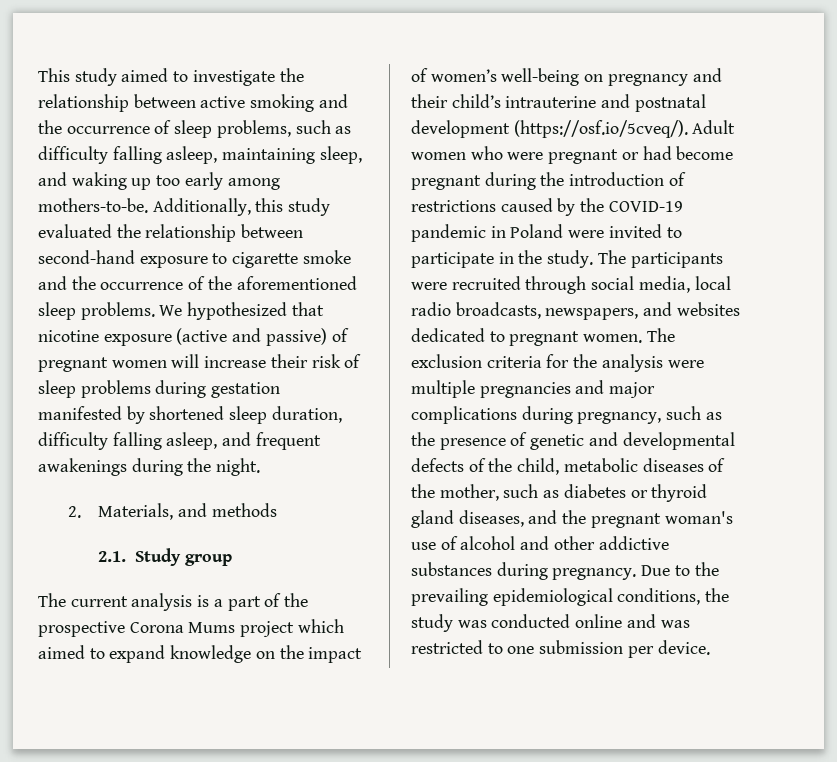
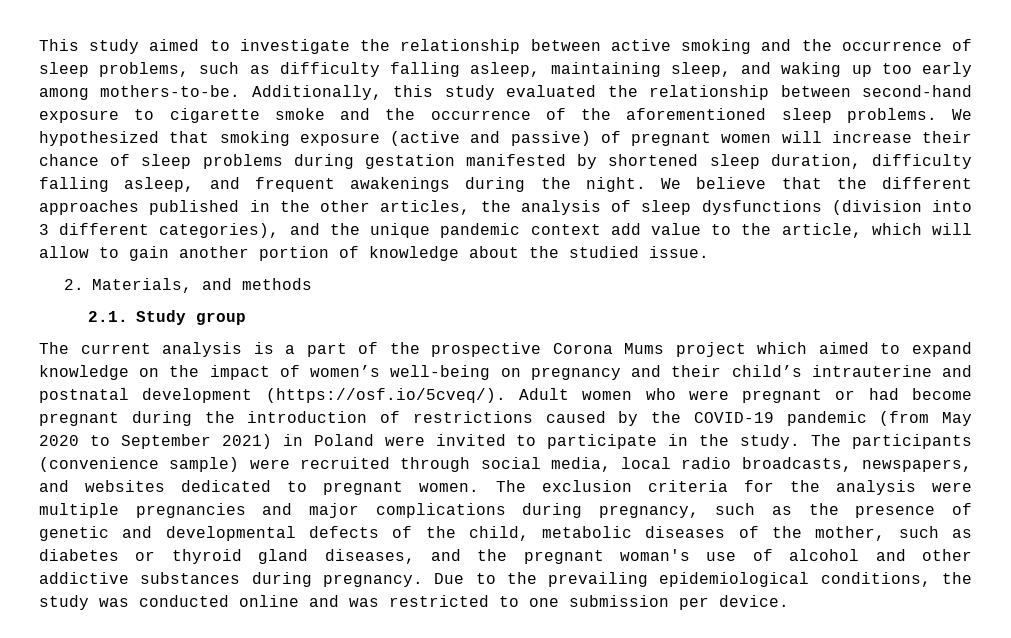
[38,330,99,342] nicotine -> [219,131,290,146] smoking
[311,354,341,368] risk -> [39,154,99,166] chance
(261, 467) none -> [661,177,972,189] [39,200,972,215] [39,223,972,238] [39,246,709,261] We believe that the different approaches published in the other articles, the analysis of sleep dysfunctions (division into 3 different categories), and the unique pandemic context add value to the article, which will allow to gain another portion of knowledge about the studied issue.
(486, 233) none -> [879,411,972,426] [39,434,272,449] (from May 2020 to September 2021)
(723, 260) none -> [39,457,240,472] (convenience sample)

